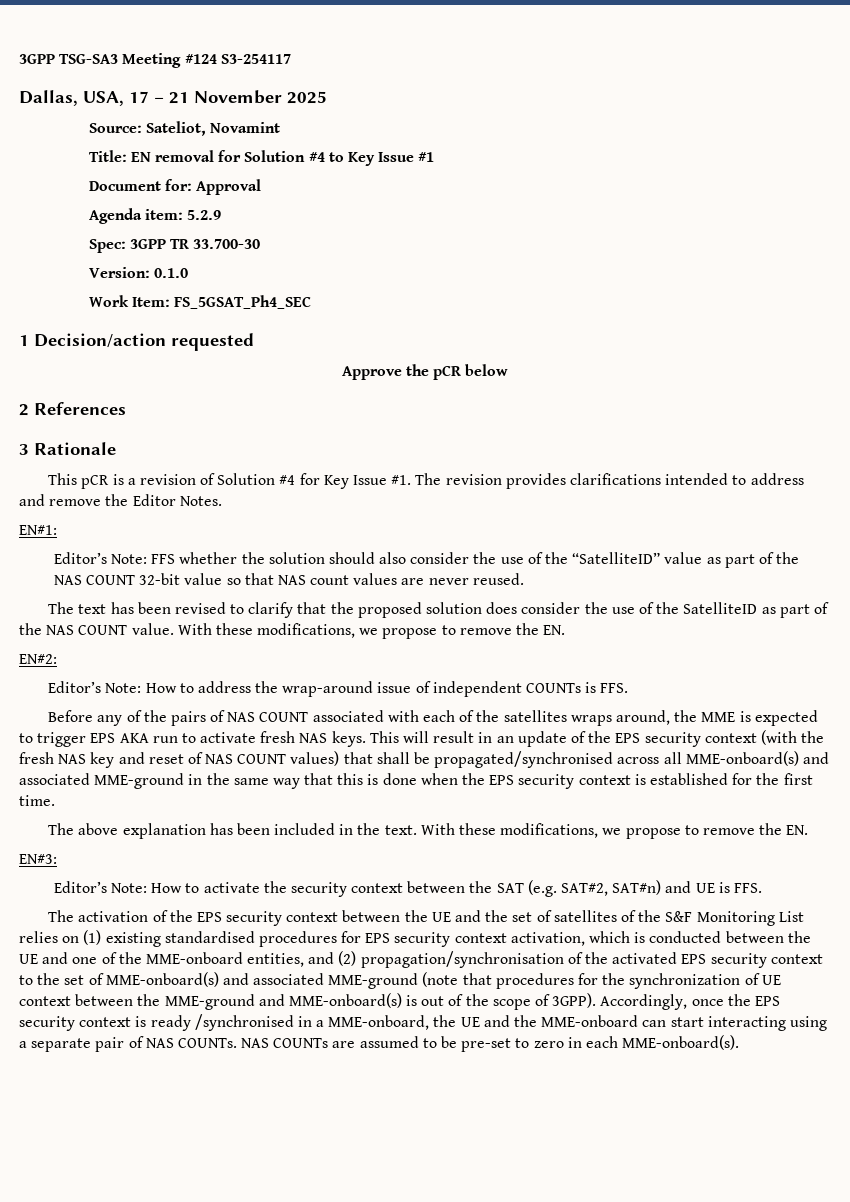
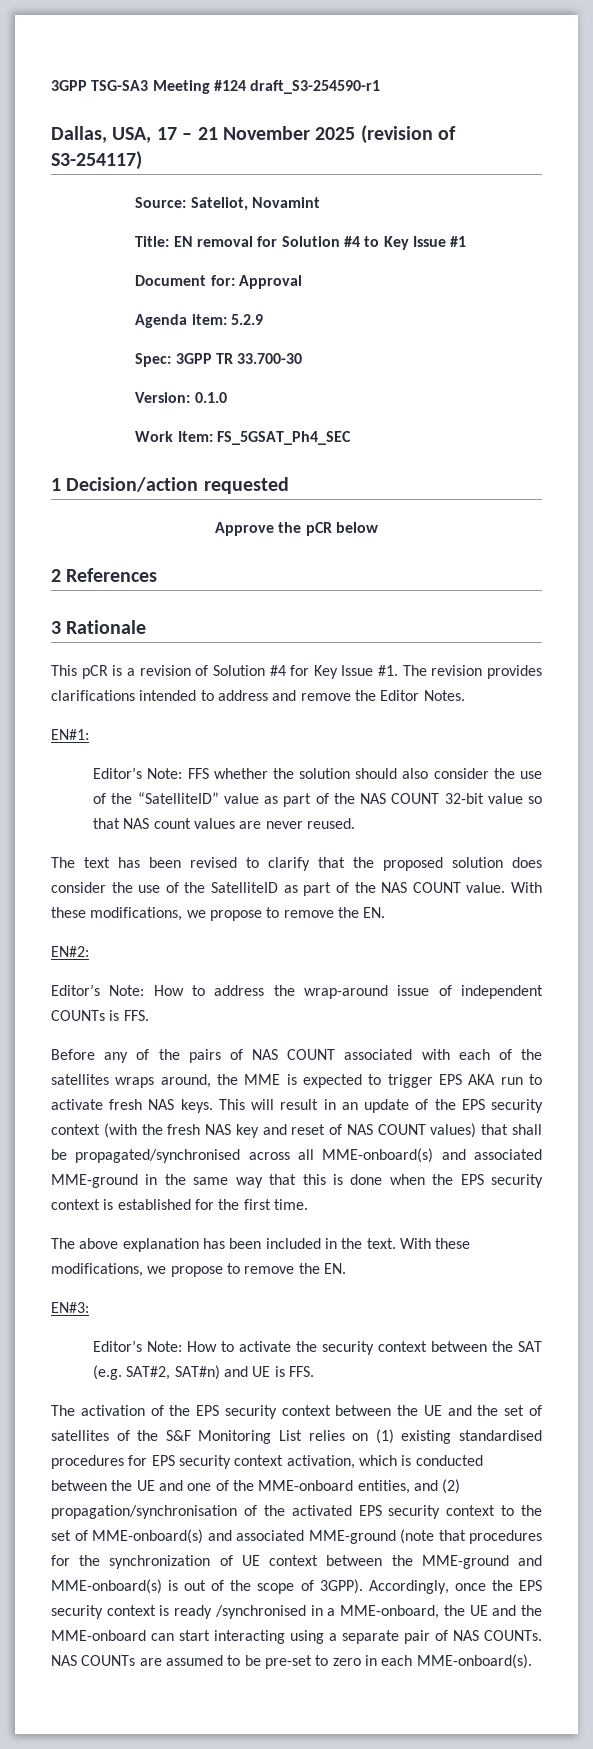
[220,54,291,64] S3-254117 -> [250,80,381,94] draft_S3-254590-r1
(327, 97) none -> [360,125,457,144] [51,151,142,170] (revision of S3-254117)

